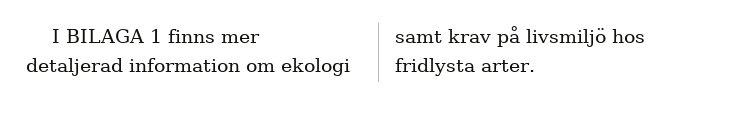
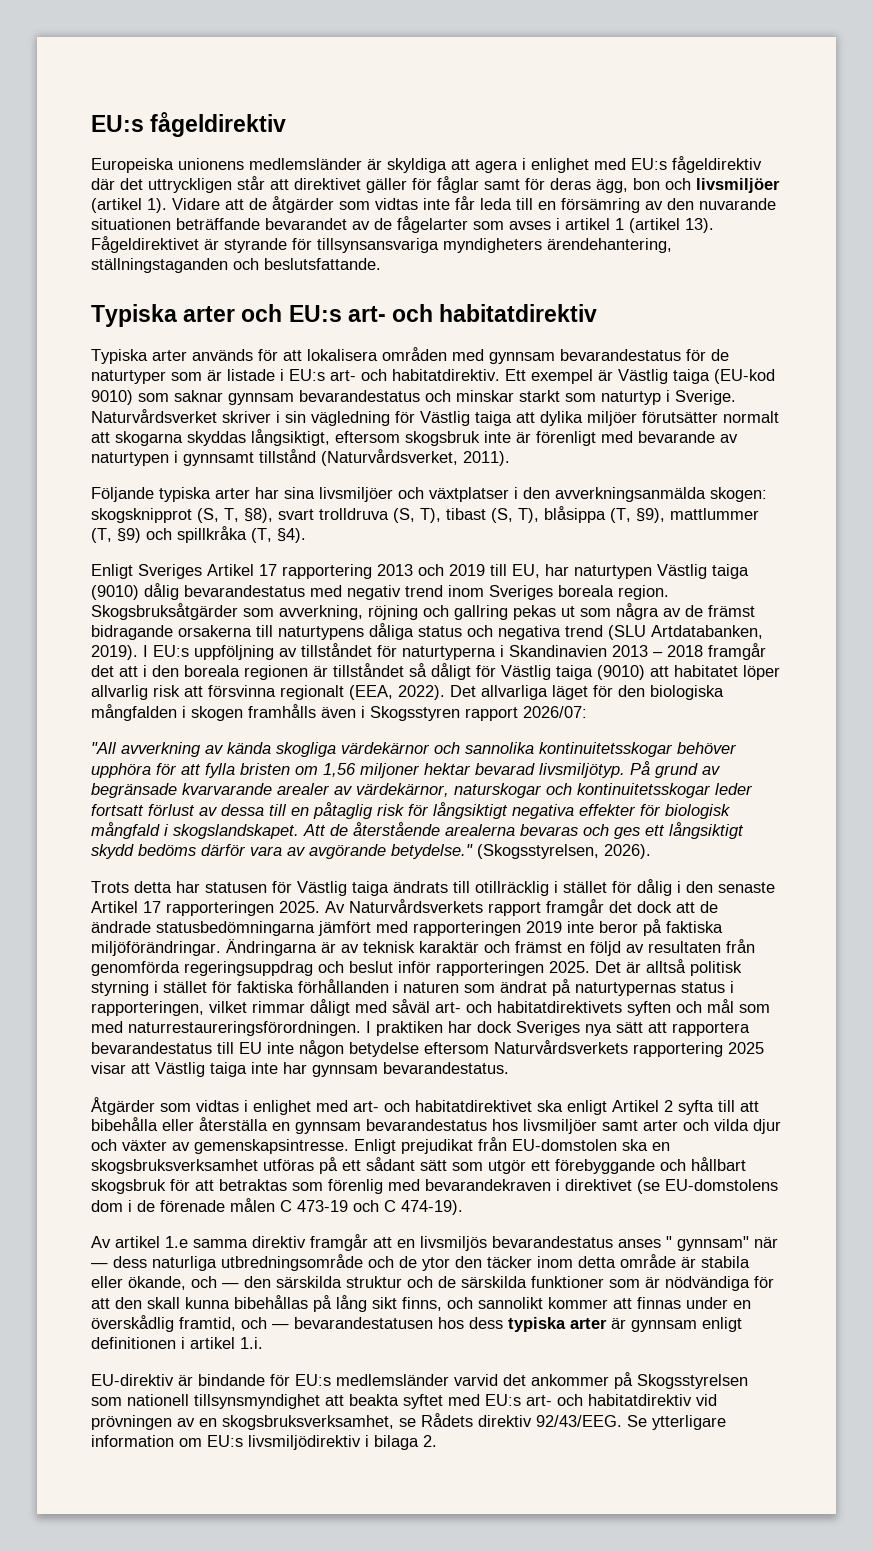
[51,29,260,43] [26,58,350,76] [395,26,645,47] [395,58,535,76] I BILAGA 1 finns mer detaljerad information om ekologi samt krav på livsmiljö hos fridlysta arter. -> [91,112,287,137] [91,156,762,173] [91,176,780,193] [91,196,776,213] [91,216,714,233] [91,236,672,253] [91,258,381,273] [91,304,598,327] [91,347,729,364] [91,369,775,384] [91,390,736,405] [91,409,779,426] [91,429,738,446] [91,449,510,466] [91,487,767,502] [91,506,759,523] [91,526,306,543] [91,564,749,579] [91,583,669,600] [91,603,755,620] [91,623,763,640] [91,643,766,660] [91,663,780,680] [91,685,724,700] [91,704,587,721] [91,742,737,757] [91,761,721,778] [91,783,753,798] [91,802,730,819] [91,822,744,839] [91,844,651,859] [91,879,775,896] [91,899,718,916] [91,919,723,936] [91,939,755,956] [91,959,742,976] [91,979,734,996] [91,999,770,1016] [91,1021,750,1036] [91,1040,764,1057] [91,1062,509,1077] [91,1097,759,1115] [91,1117,781,1134] [91,1137,670,1154] [91,1157,746,1174] [91,1179,778,1194] [91,1198,463,1215] [91,1234,778,1251] [91,1254,750,1271] [91,1276,774,1291] [91,1295,751,1312] [91,1315,742,1332] [91,1337,263,1349] [91,1372,748,1389] [91,1394,717,1409] [91,1413,726,1430] [91,1435,437,1450] EU:s fågeldirektiv // Europeiska unionens medlemsländer är skyldiga att agera i enlighet med EU:s fågeldirektiv där det uttryckligen står att direktivet gäller för fåglar samt för deras ägg, bon och livsmiljöer (artikel 1). Vidare att de åtgärder som vidtas inte får leda till en försämring av den nuvarande situationen beträffande bevarandet av de fågelarter som avses i artikel 1 (artikel 13). Fågeldirektivet är styrande för tillsynsansvariga myndigheters ärendehantering, ställningstaganden och beslutsfattande. // Typiska arter och EU:s art- och habitatdirektiv // Typiska arter används för att lokalisera områden med gynnsam bevarandestatus för de naturtyper som är listade i EU:s art- och habitatdirektiv. Ett exempel är Västlig taiga (EU-kod 9010) som saknar gynnsam bevarandestatus och minskar starkt som naturtyp i Sverige. Naturvårdsverket skriver i sin vägledning för Västlig taiga att dylika miljöer förutsätter normalt att skogarna skyddas långsiktigt, eftersom skogsbruk inte är förenligt med bevarande av naturtypen i gynnsamt tillstånd (Naturvårdsverket, 2011). // Följande typiska arter har sina livsmiljöer och växtplatser i den avverkningsanmälda skogen: skogsknipprot (S, T, §8), svart trolldruva (S, T), tibast (S, T), blåsippa (T, §9), mattlummer (T, §9) och spillkråka (T, §4). // Enligt Sveriges Artikel 17 rapportering 2013 och 2019 till EU, har naturtypen Västlig taiga (9010) dålig bevarandestatus med negativ trend inom Sveriges boreala region. Skogsbruksåtgärder som avverkning, röjning och gallring pekas ut som några av de främst bidragande orsakerna till naturtypens dåliga status och negativa trend (SLU Artdatabanken, 2019). I EU:s uppföljning av tillståndet för naturtyperna i Skandinavien 2013 – 2018 framgår det att i den boreala regionen är tillståndet så dåligt för Västlig taiga (9010) att habitatet löper allvarlig risk att försvinna regionalt (EEA, 2022). Det allvarliga läget för den biologiska mångfalden i skogen framhålls även i Skogsstyren rapport 2026/07: // "All avverkning av kända skogliga värdekärnor och sannolika kontinuitetsskogar behöver upphöra för att fylla bristen om 1,56 miljoner hektar bevarad livsmiljötyp. På grund av begränsade kvarvarande arealer av värdekärnor, naturskogar och kontinuitetsskogar leder fortsatt förlust av dessa till en påtaglig risk för långsiktigt negativa effekter för biologisk mångfald i skogslandskapet. Att de återstående arealerna bevaras och ges ett långsiktigt skydd bedöms därför vara av avgörande betydelse." (Skogsstyrelsen, 2026). // Trots detta har statusen för Västlig taiga ändrats till otillräcklig i stället för dålig i den senaste Artikel 17 rapporteringen 2025. Av Naturvårdsverkets rapport framgår det dock att de ändrade statusbedömningarna jämfört med rapporteringen 2019 inte beror på faktiska miljöförändringar. Ändringarna är av teknisk karaktär och främst en följd av resultaten från genomförda regeringsuppdrag och beslut inför rapporteringen 2025. Det är alltså politisk styrning i stället för faktiska förhållanden i naturen som ändrat på naturtypernas status i rapporteringen, vilket rimmar dåligt med såväl art- och habitatdirektivets syften och mål som med naturrestaureringsförordningen. I praktiken har dock Sveriges nya sätt att rapportera bevarandestatus till EU inte någon betydelse eftersom Naturvårdsverkets rapportering 2025 visar att Västlig taiga inte har gynnsam bevarandestatus. // Åtgärder som vidtas i enlighet med art- och habitatdirektivet ska enligt Artikel 2 syfta till att bibehålla eller återställa en gynnsam bevarandestatus hos livsmiljöer samt arter och vilda djur och växter av gemenskapsintresse. Enligt prejudikat från EU-domstolen ska en skogsbruksverksamhet utföras på ett sådant sätt som utgör ett förebyggande och hållbart skogsbruk för att betraktas som förenlig med bevarandekraven i direktivet (se EU-domstolens dom i de förenade målen C 473-19 och C 474-19). // Av artikel 1.e samma direktiv framgår att en livsmiljös bevarandestatus anses " gynnsam" när — dess naturliga utbredningsområde och de ytor den täcker inom detta område är stabila eller ökande, och — den särskilda struktur och de särskilda funktioner som är nödvändiga för att den skall kunna bibehållas på lång sikt finns, och sannolikt kommer att finnas under en överskådlig framtid, och — bevarandestatusen hos dess typiska arter är gynnsam enligt definitionen i artikel 1.i. // EU-direktiv är bindande för EU:s medlemsländer varvid det ankommer på Skogsstyrelsen som nationell tillsynsmyndighet att beakta syftet med EU:s art- och habitatdirektiv vid prövningen av en skogsbruksverksamhet, se Rådets direktiv 92/43/EEG. Se ytterligare information om EU:s livsmiljödirektiv i bilaga 2.

